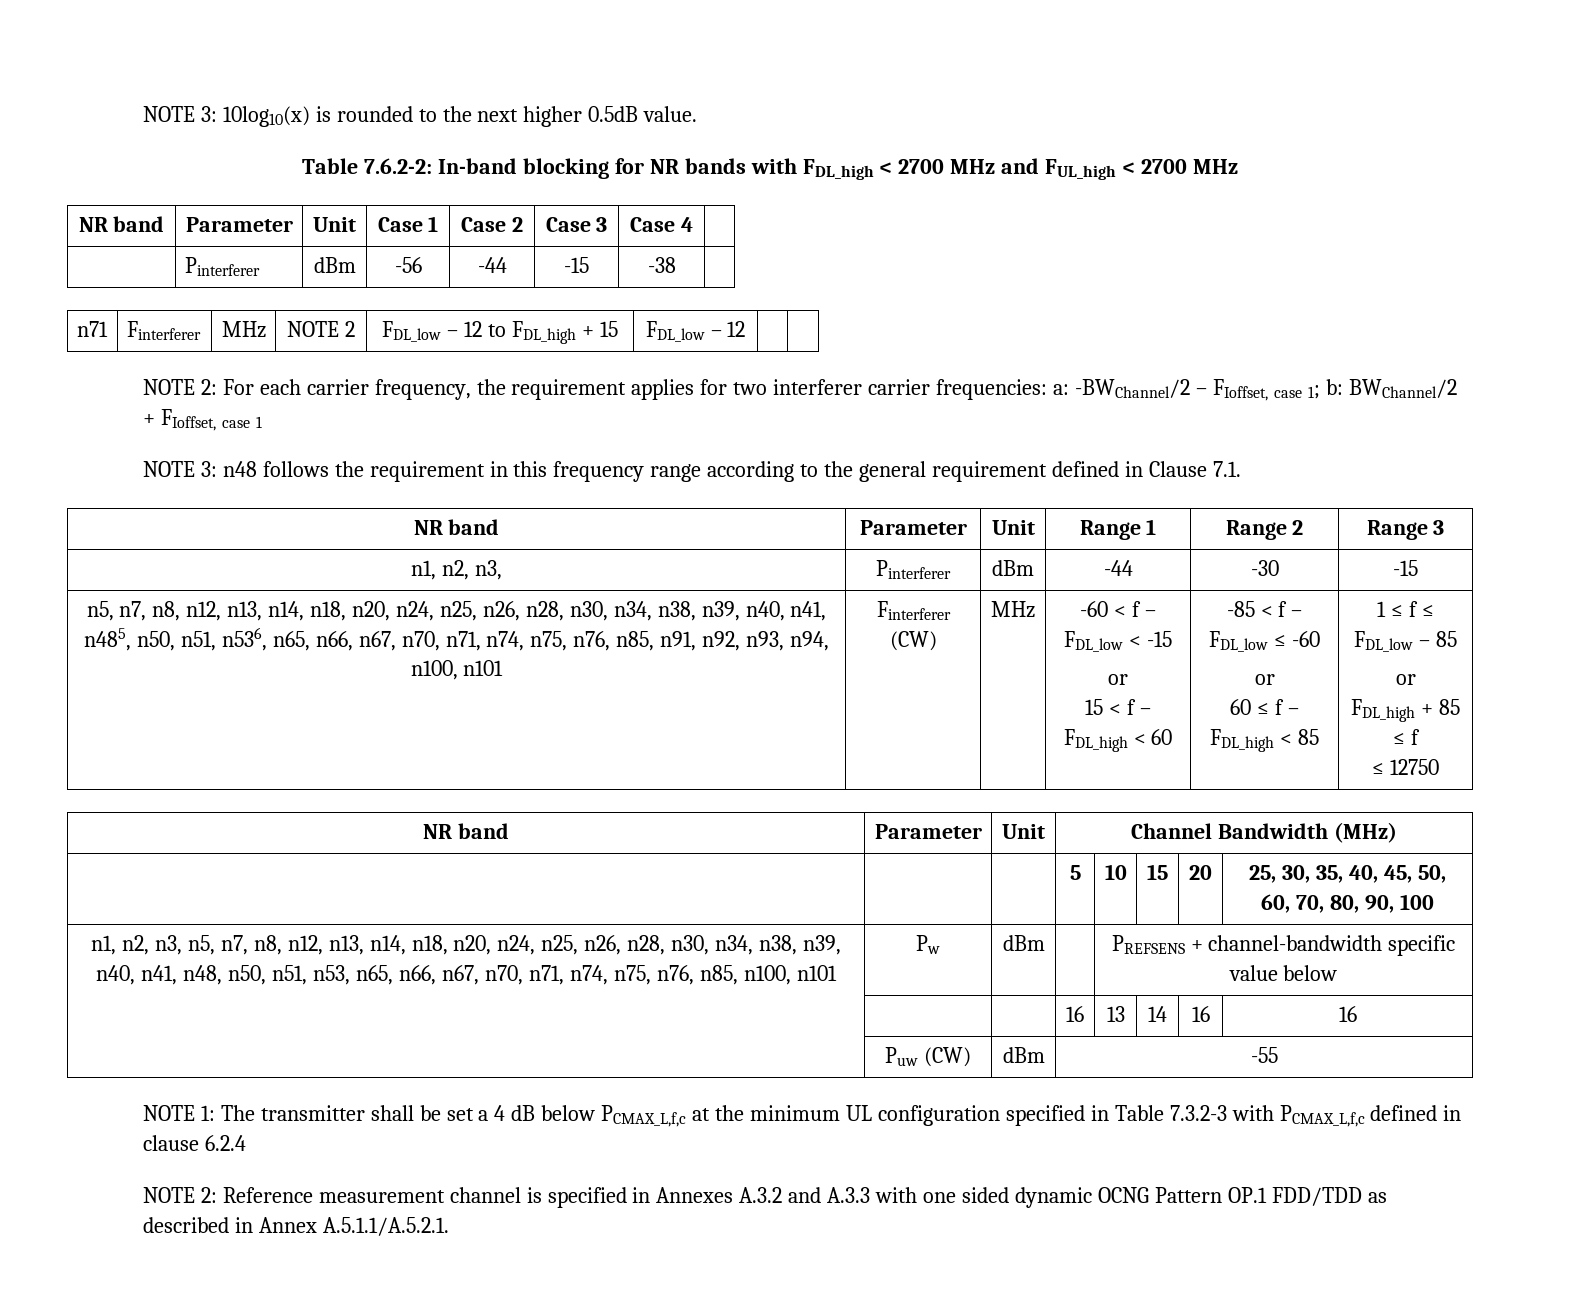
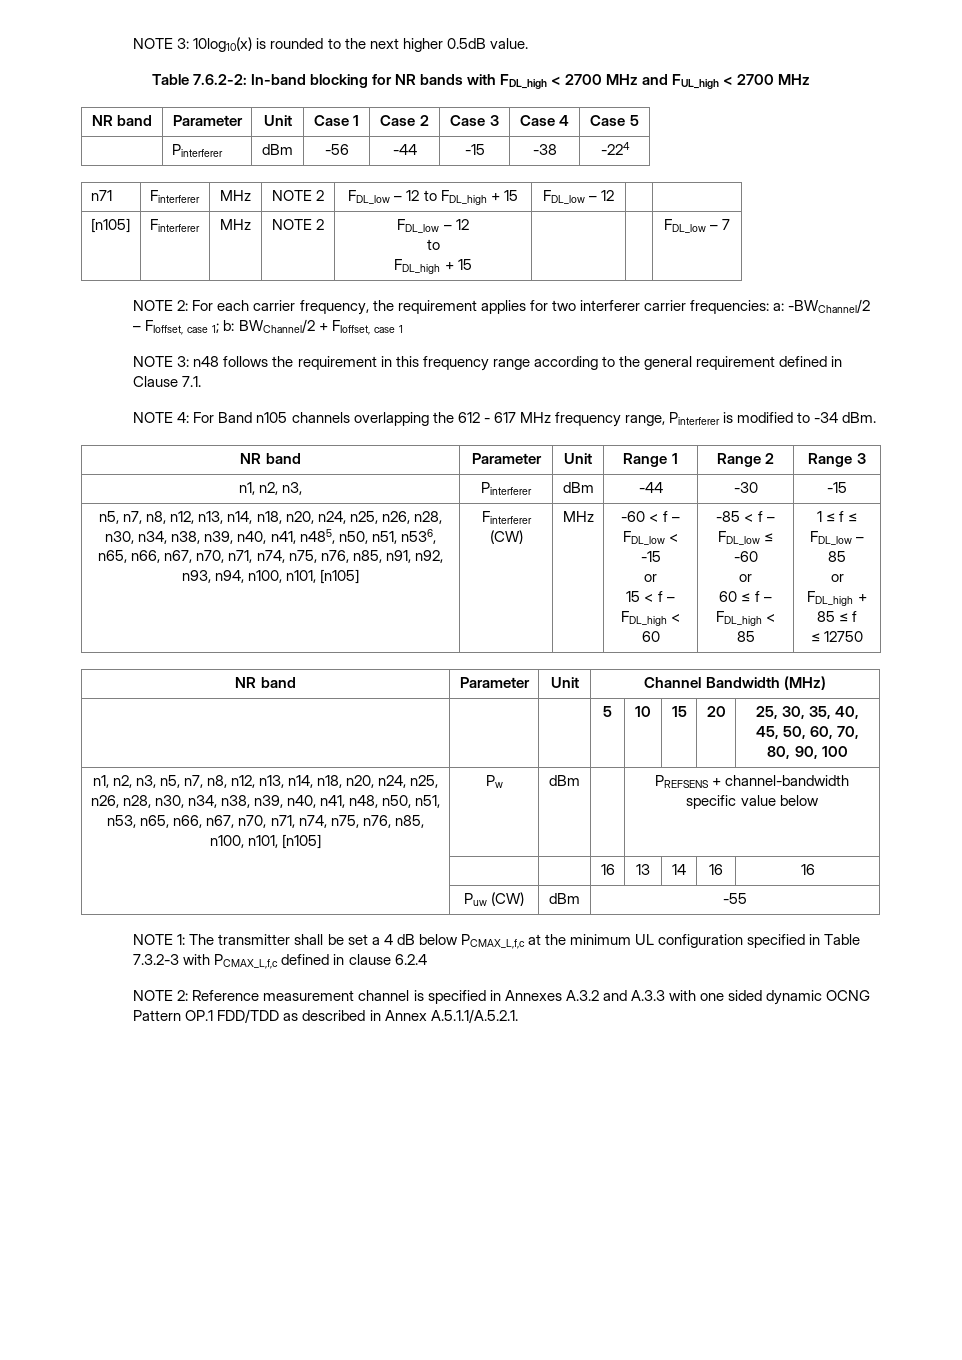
(693, 224) none -> [590,115,639,126] Case 5
(676, 265) none -> [600,142,630,155] -224
(746, 329) none -> [90,218,130,233] [149,219,200,232] [220,219,251,230] [271,219,325,230] [397,219,469,233] [426,239,440,250] [394,259,472,274] [663,219,731,233] // [n105] | Finterferer | MHz | NOTE 2 | FDL_low – 12 // to // FDL_high + 15 | | | FDL_low – 7
(1241, 469) none -> [133,412,877,427] // NOTE 4: For Band n105 channels overlapping the 612 - 617 MHz frequency range, Pinterferer is modified to -34 dBm.
[463,660,504,676] n101 -> [286,569,360,584] n101, [n105]
[796,965,837,981] n101 -> [248,834,322,849] n101, [n105]

